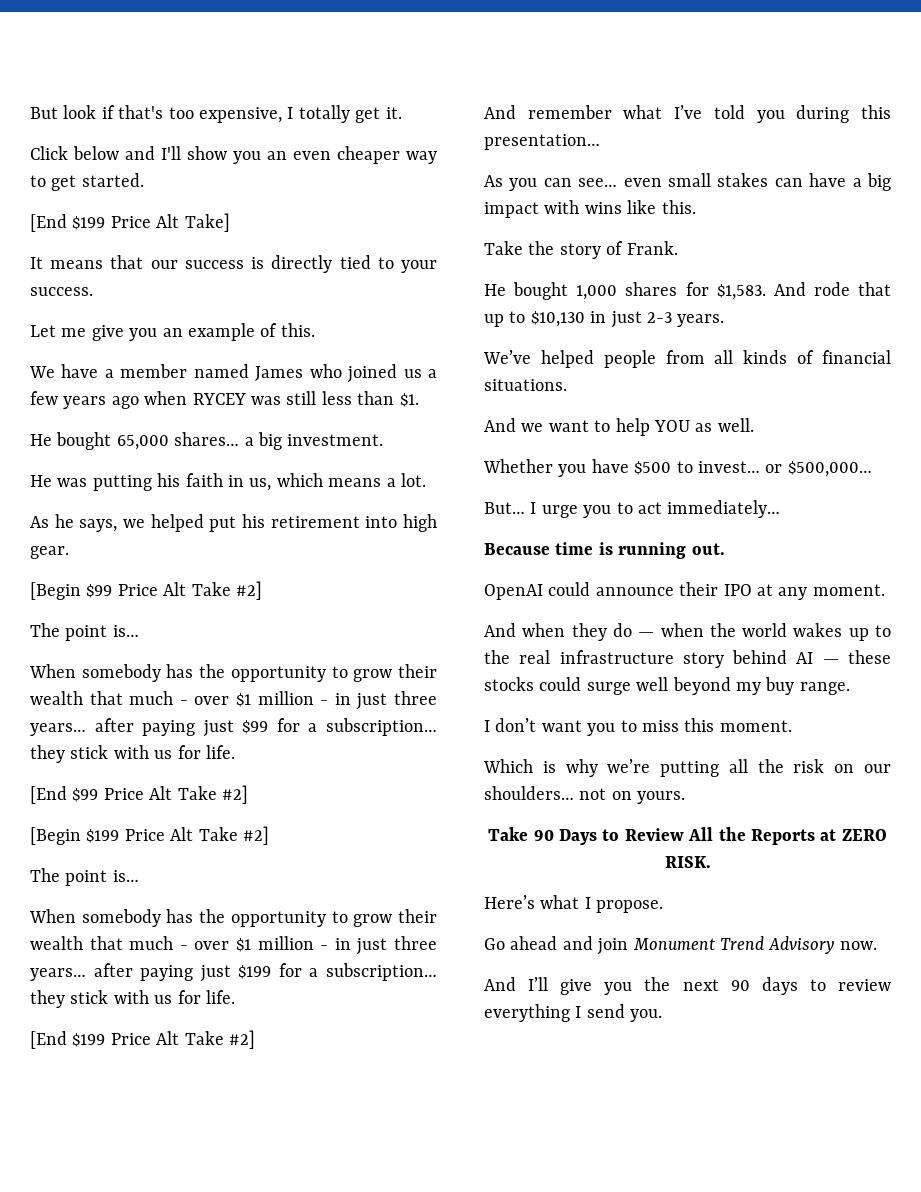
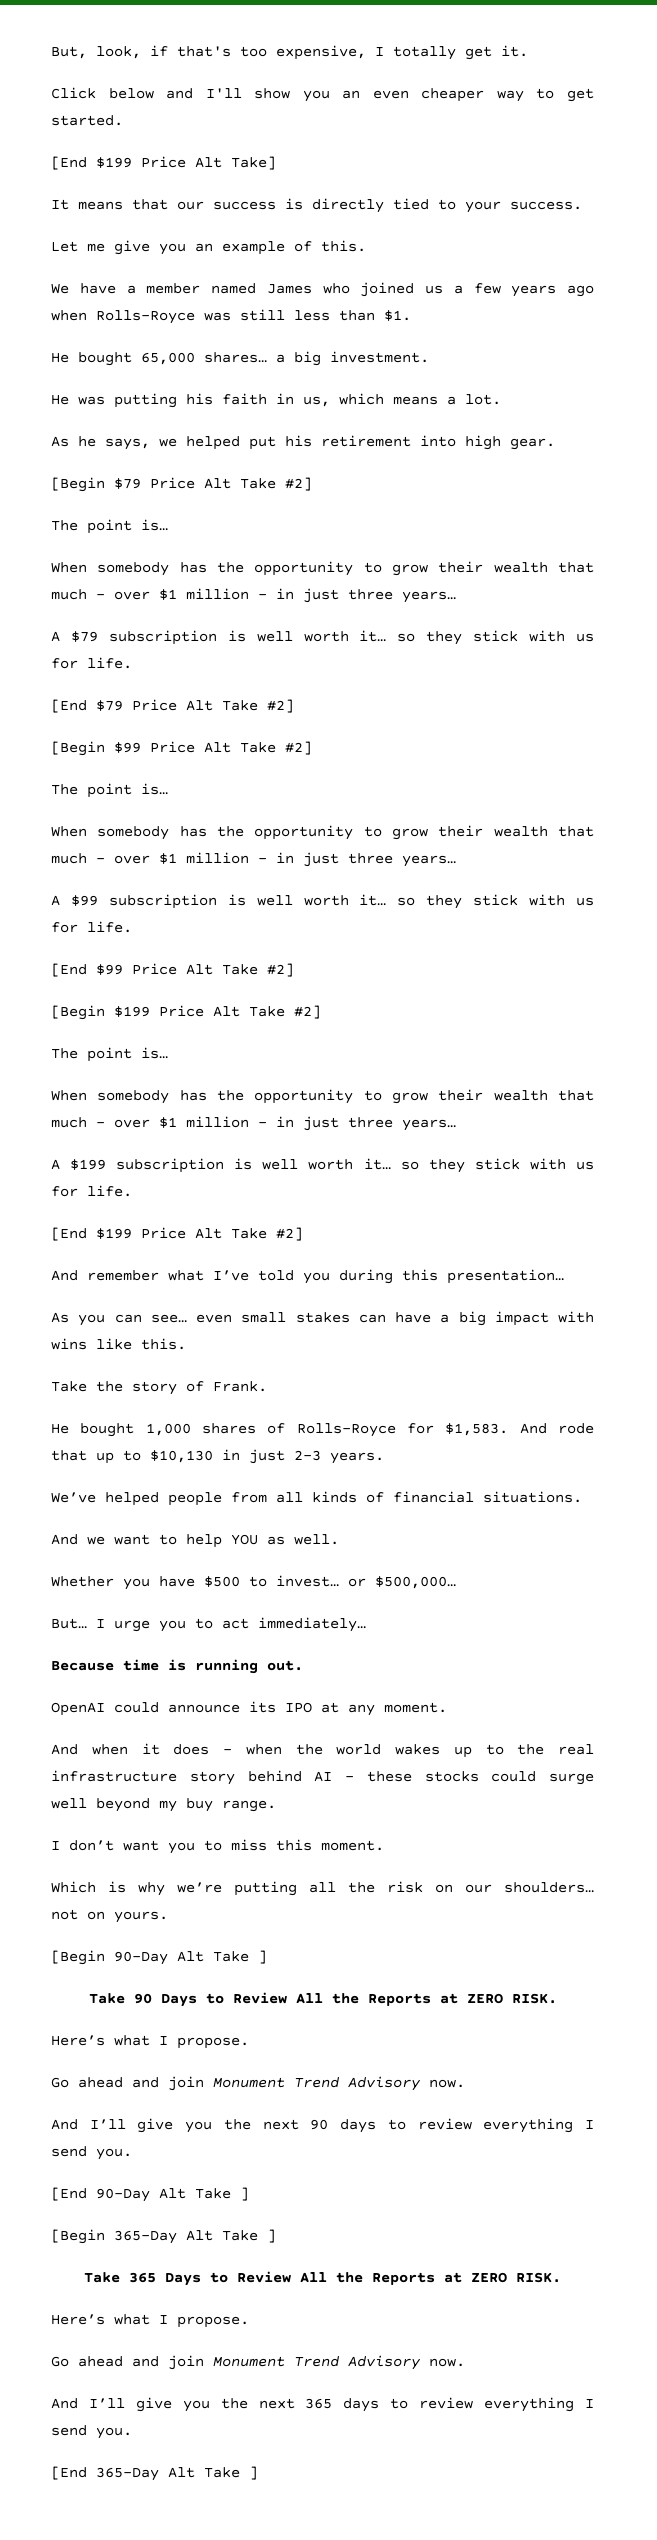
[30,105,97,119] But look -> [51,46,141,59] But, look,
[192,393,246,405] RYCEY -> [96,310,195,324] Rolls-Royce
(69, 552) none -> [51,477,312,492] [51,519,168,534] [51,561,594,576] [51,588,456,603] [51,630,595,645] [51,657,132,669] [51,699,294,713] // [Begin $79 Price Alt Take #2] // The point is… // When somebody has the opportunity to grow their wealth that much - over $1 million - in just three years… // A $79 subscription is well worth it… so they stick with us for life. // [End $79 Price Alt Take #2]
[94,718,437,737] after paying just $99 for a subscription… -> [51,894,416,909] // A $99 subscription is well worth it… so
[93,963,437,982] after paying just $199 for a subscription… -> [51,1158,419,1173] // A $199 subscription is well worth it… so
(678, 289) none -> [267,1423,396,1437] of Rolls-Royce
[679,582,719,596] their -> [249,1701,276,1713] its
[571,623,655,641] they do — -> [141,1743,232,1755] it does -
[822,659,839,664] — -> [345,1776,354,1781] -
(686, 797) none -> [51,1950,267,1965] // [Begin 90-Day Alt Take ]
(663, 1015) none -> [51,2187,249,2202] [51,2229,276,2244] [84,2271,561,2286] [51,2314,249,2328] [51,2355,465,2370] [51,2397,595,2412] [51,2425,132,2439] [51,2466,258,2481] // [End 90-Day Alt Take ] // [Begin 365-Day Alt Take ] // Take 365 Days to Review All the Reports at ZERO RISK. // Here’s what I propose. // Go ahead and join Monument Trend Advisory now. // And I’ll give you the next 365 days to review everything I send you. // [End 365-Day Alt Take ]

